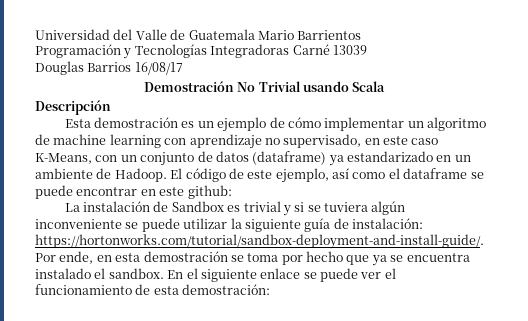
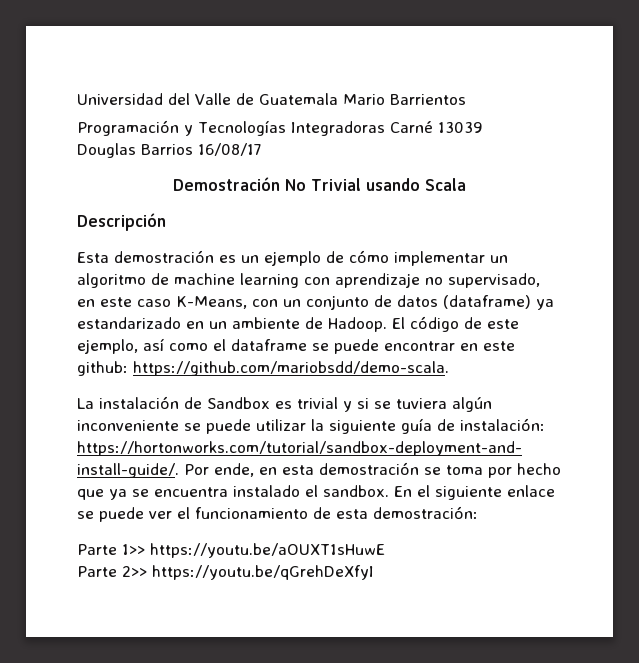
(232, 192) none -> [133,361,449,376] https://github.com/mariobsdd/demo-scala.
(271, 289) none -> [77,543,385,558] [77,565,374,580] // Parte 1>> https://youtu.be/aOUXT1sHuwE // Parte 2>> https://youtu.be/qGrehDeXfyI

